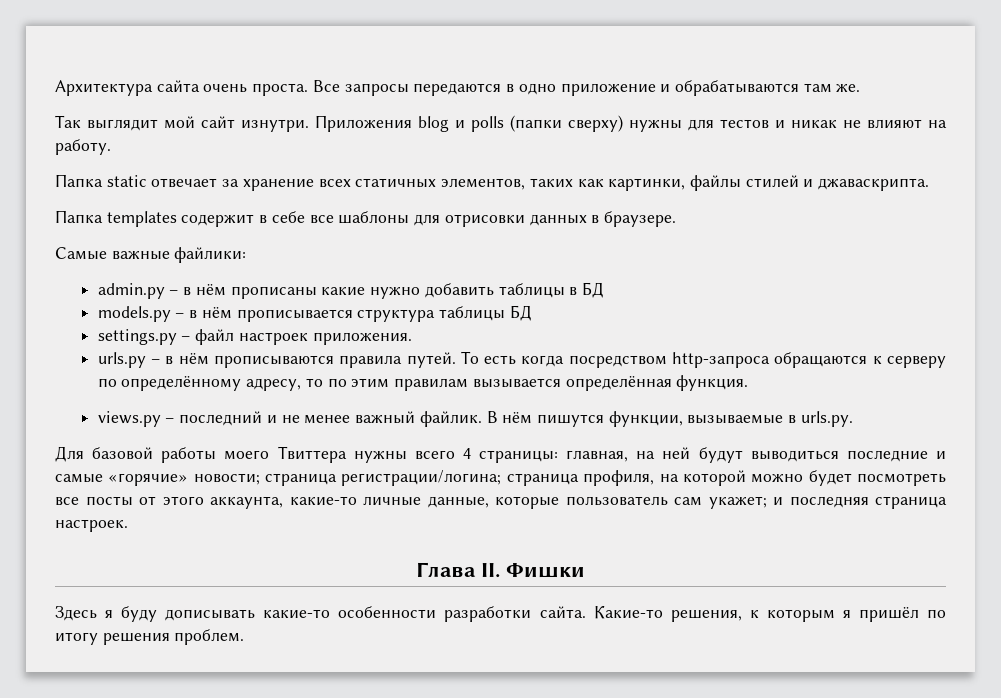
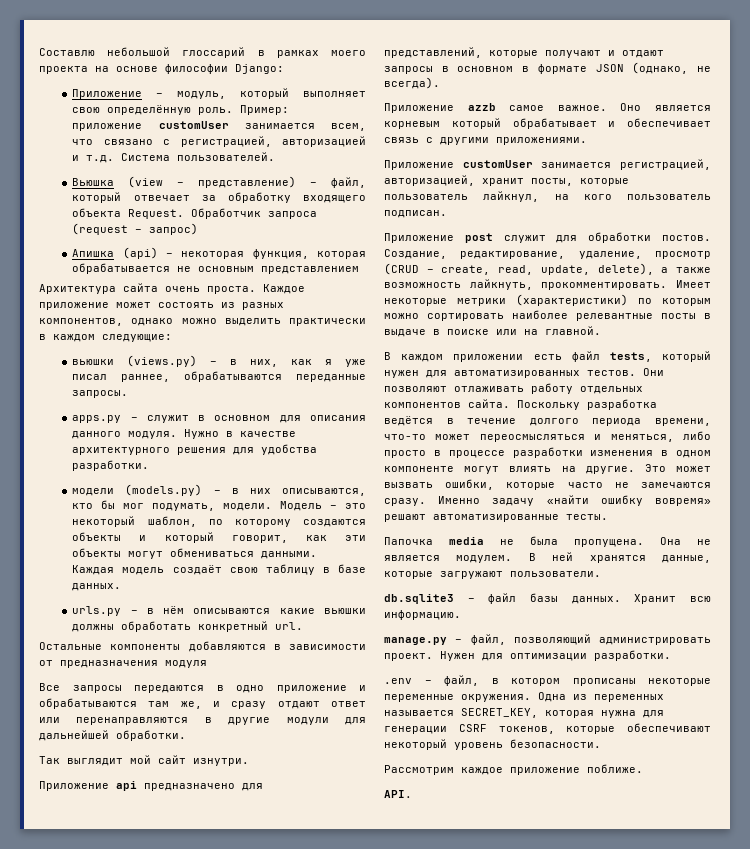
[55,80,309,96] Архитектура сайта очень проста. -> [39,47,366,58] [39,64,284,74] [72,88,366,99] [72,105,290,115] [72,121,366,131] [72,136,366,147] [72,152,276,163] [72,176,366,188] [72,192,366,203] [72,208,318,219] [72,223,199,235] [72,247,366,259] [72,263,360,274] [39,283,305,294] [39,302,284,310] [39,318,366,326] [39,334,172,342] [72,355,366,367] [72,371,366,382] [72,390,129,398] [72,415,366,423] [72,429,297,439] [72,444,318,455] [72,460,150,471] [72,484,367,496] [72,500,366,511] [72,516,366,527] [72,532,366,543] [72,548,318,559] [72,564,366,575] [72,583,122,591] [72,606,366,616] [72,621,304,632] [39,641,366,652] [39,660,207,668] Составлю небольшой глоссарий в рамках моего проекта на основе философии Django: // Приложение – модуль, который выполняет свою определённую роль. Пример: приложение customUser занимается всем, что связано с регистрацией, авторизацией и т.д. Система пользователей. // Вьюшка (view – представление) – файл, который отвечает за обработку входящего объекта Request. Обработчик запроса (request – запрос) // Апишка (api) – некоторая функция, которая обрабатывается не основным представлением // Архитектура сайта очень проста. Каждое приложение может состоять из разных компонентов, однако можно выделить практически в каждом следующие: // вьюшки (views.py) – в них, как я уже писал раннее, обрабатываются переданные запросы. // apps.py – служит в основном для описания данного модуля. Нужно в качестве архитектурного решения для удобства разработки. // модели (models.py) – в них описываются, кто бы мог подумать, модели. Модель – это некоторый шаблон, по которому создаются объекты и который говорит, как эти объекты могут обмениваться данными. Каждая модель создаёт свою таблицу в базе данных. // urls.py – в нём описываются какие вьюшки должны обработать конкретный url. // Остальные компоненты добавляются в зависимости от предназначения модуля //
[836,83,861,92] же. -> [180,701,366,709] [39,717,366,725] [39,730,186,741] же, и сразу отдают ответ или перенаправляются в другие модули для дальнейшей обработки.
[315,115,947,132] [55,139,111,155] [55,174,930,191] [55,210,676,227] [55,247,247,263] [97,282,604,299] [97,305,532,322] [97,329,412,345] [97,351,946,368] [97,375,749,391] [97,411,853,427] [55,446,946,463] [55,470,947,486] [55,496,947,509] [55,519,128,532] [416,562,585,578] [55,606,946,622] [55,629,245,645] Приложения blog и polls (папки сверху) нужны для тестов и никак не влияют на работу. // Папка static отвечает за хранение всех статичных элементов, таких как картинки, файлы стилей и джаваскрипта. // Папка templates содержит в себе все шаблоны для отрисовки данных в браузере. // Самые важные файлики: // admin.py – в нём прописаны какие нужно добавить таблицы в БД // models.py – в нём прописывается структура таблицы БД // settings.py – файл настроек приложения. // urls.py – в нём прописываются правила путей. То есть когда посредством http-запроса обращаются к серверу по определённому адресу, то по этим правилам вызывается определённая функция. // views.py – последний и не менее важный файлик. В нём пишутся функции, вызываемые в urls.py. // Для базовой работы моего Твиттера нужны всего 4 страницы: главная, на ней будут выводиться последние и самые «горячие» новости; страница регистрации/логина; страница профиля, на которой можно будет посмотреть все посты от этого аккаунта, какие-то личные данные, которые пользователь сам укажет; и последняя страница настроек. // Глава II. Фишки // Здесь я буду дописывать какие-то особенности разработки сайта. Какие-то решения, к которым я пришёл по итогу решения проблем. -> [39,781,263,791] [384,47,664,58] [384,62,711,74] [384,77,440,89] [384,103,711,113] [384,118,711,129] [384,137,587,145] [384,159,711,170] [384,175,629,186] [384,191,711,202] [384,210,447,218] [384,232,711,243] [384,249,711,259] [384,263,711,275] [384,279,711,290] [384,294,711,306] [384,310,711,321] [384,326,601,337] [384,351,711,362] [384,368,664,378] [384,383,643,394] [384,399,657,410] [384,416,711,426] [384,431,711,442] [384,447,711,458] [384,464,711,474] [384,479,711,490] [384,495,711,506] [384,514,608,522] [384,536,711,547] [384,552,711,563] [384,571,601,579] [384,593,711,604] [384,610,461,620] [384,634,711,645] [384,650,671,661] [384,675,711,686] [384,692,664,702] [384,708,664,718] [384,723,711,734] [384,739,601,750] [384,764,643,775] [384,790,412,798] // Приложение api предназначено для представлений, которые получают и отдают запросы в основном в формате JSON (однако, не всегда). // Приложение azzb самое важное. Оно является корневым который обрабатывает и обеспечивает связь с другими приложениями. // Приложение customUser занимается регистрацией, авторизацией, хранит посты, которые пользователь лайкнул, на кого пользователь подписан. // Приложение post служит для обработки постов. Создание, редактирование, удаление, просмотр (CRUD – create, read, update, delete), а также возможность лайкнуть, прокомментировать. Имеет некоторые метрики (характеристики) по которым можно сортировать наиболее релевантные посты в выдаче в поиске или на главной. // В каждом приложении есть файл tests, который нужен для автоматизированных тестов. Они позволяют отлаживать работу отдельных компонентов сайта. Поскольку разработка ведётся в течение долгого периода времени, что-то может переосмысляться и меняться, либо просто в процессе разработки изменения в одном компоненте могут влиять на другие. Это может вызвать ошибки, которые часто не замечаются сразу. Именно задачу «найти ошибку вовремя» решают автоматизированные тесты. // Папочка media не была пропущена. Она не является модулем. В ней хранятся данные, которые загружают пользователи. // db.sqlite3 – файл базы данных. Хранит всю информацию. // manage.py – файл, позволяющий администрировать проект. Нужен для оптимизации разработки. // .env – файл, в котором прописаны некоторые переменные окружения. Одна из переменных называется SECRET_KEY, которая нужна для генерации CSRF токенов, которые обеспечивают некоторый уровень безопасности. // Рассмотрим каждое приложение поближе. // API.

